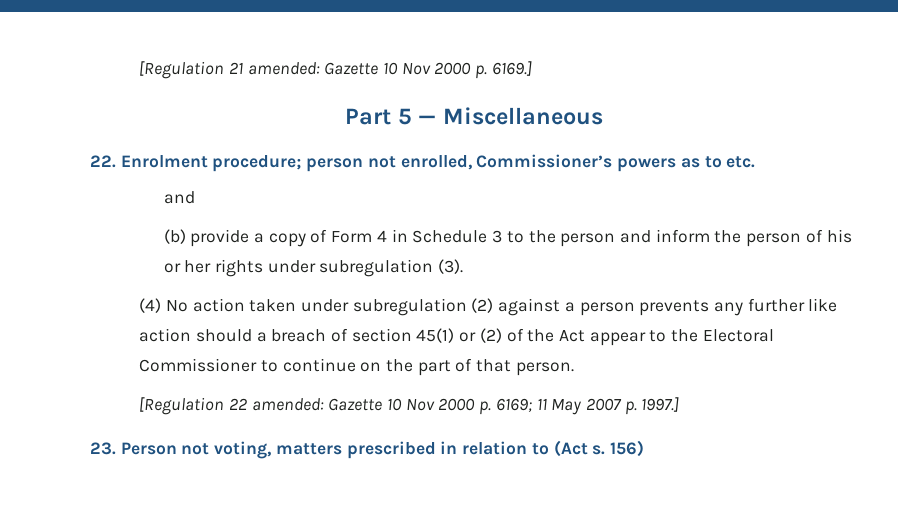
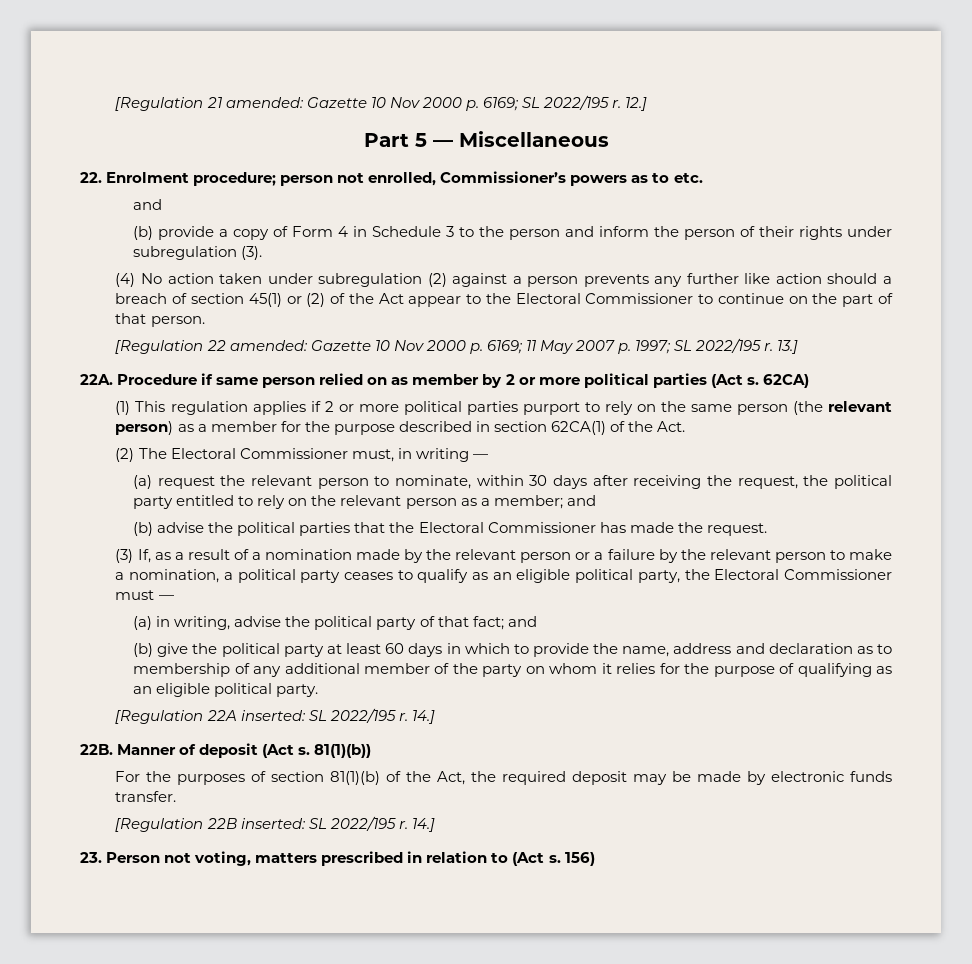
[491,61,532,76] 6169.] -> [482,95,648,111] 6169; SL 2022/195 r. 12.]
[826,229,852,243] [163,260,212,273] his or her -> [759,226,795,237] their
[641,397,680,412] 1997.] -> [635,338,799,354] [80,373,809,388] [115,401,892,415] [115,421,686,435] [115,448,488,462] [133,475,892,489] [133,495,596,509] [133,522,767,536] [115,549,893,563] [115,569,893,583] [115,590,174,600] [133,616,537,630] [133,643,892,657] [133,663,892,677] [133,683,319,697] [115,708,435,724] [80,743,372,758] [115,771,892,785] [115,791,177,802] [115,816,435,832] 1997; SL 2022/195 r. 13.] // 22A. Procedure if same person relied on as member by 2 or more political parties (Act s. 62CA) // (1) This regulation applies if 2 or more political parties purport to rely on the same person (the relevant person) as a member for the purpose described in section 62CA(1) of the Act. // (2) The Electoral Commissioner must, in writing — // (a) request the relevant person to nominate, within 30 days after receiving the request, the political party entitled to rely on the relevant person as a member; and // (b) advise the political parties that the Electoral Commissioner has made the request. // (3) If, as a result of a nomination made by the relevant person or a failure by the relevant person to make a nomination, a political party ceases to qualify as an eligible political party, the Electoral Commissioner must — // (a) in writing, advise the political party of that fact; and // (b) give the political party at least 60 days in which to provide the name, address and declaration as to membership of any additional member of the party on whom it relies for the purpose of qualifying as an eligible political party. // [Regulation 22A inserted: SL 2022/195 r. 14.] // 22B. Manner of deposit (Act s. 81(1)(b)) // For the purposes of section 81(1)(b) of the Act, the required deposit may be made by electronic funds transfer. // [Regulation 22B inserted: SL 2022/195 r. 14.]

